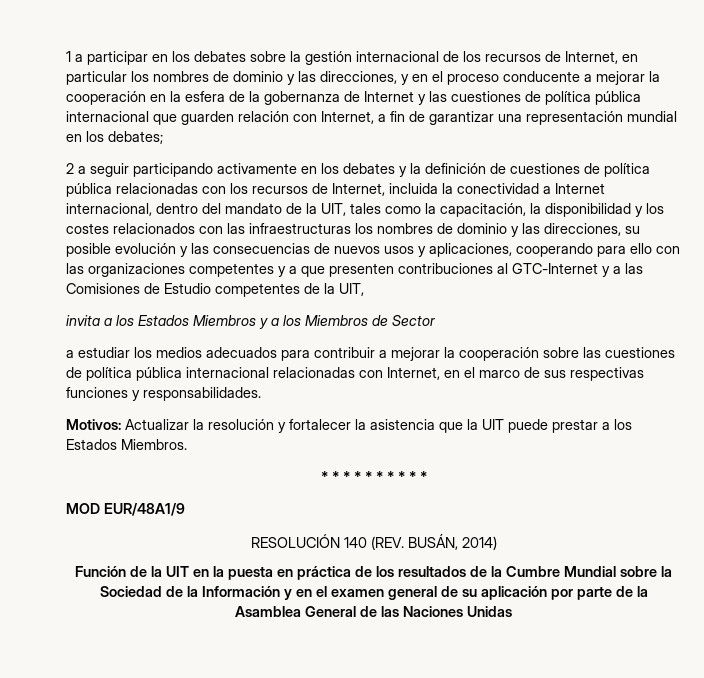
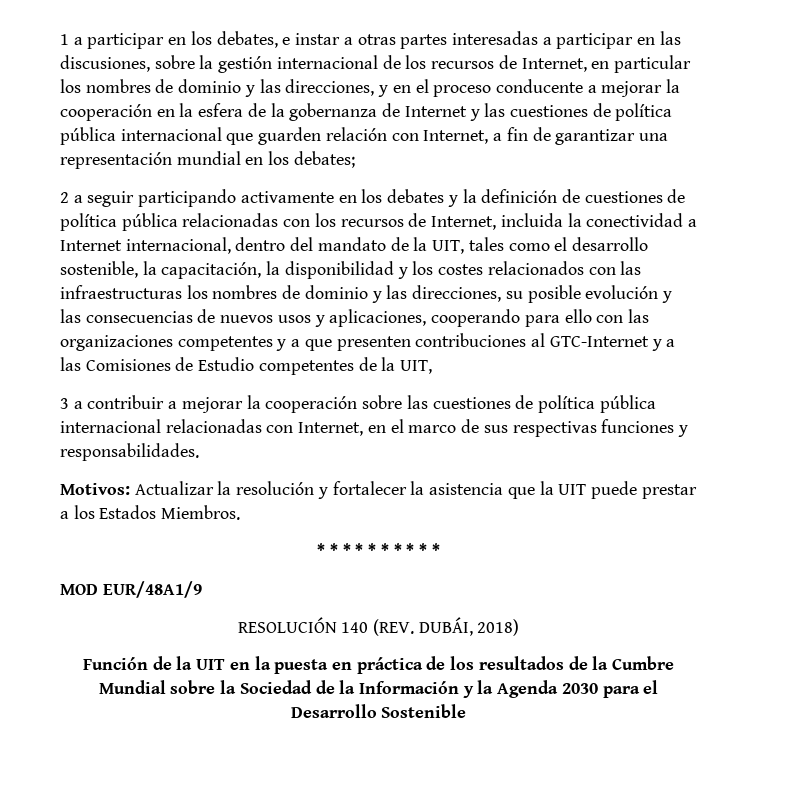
[194,51,246,62] debates -> [216,31,681,49] [60,55,150,72] debates, e instar a otras partes interesadas a participar en las discusiones,
(421, 210) none -> [554,237,648,251] [60,261,138,278] el desarrollo sostenible,
[66,315,435,329] [66,347,310,361] invita a los Estados Miembros y a los Miembros de Sector // a estudiar los medios adecuados para -> [60,398,83,409] 3 a
[407,533,497,550] BUSÁN, 2014) -> [418,617,520,636] DUBÁI, 2018)
[295,586,648,600] [235,606,512,617] en el examen general de su aplicación por parte de la Asamblea General de las Naciones Unidas -> [477,680,659,698] [290,704,467,718] la Agenda 2030 para el Desarrollo Sostenible

